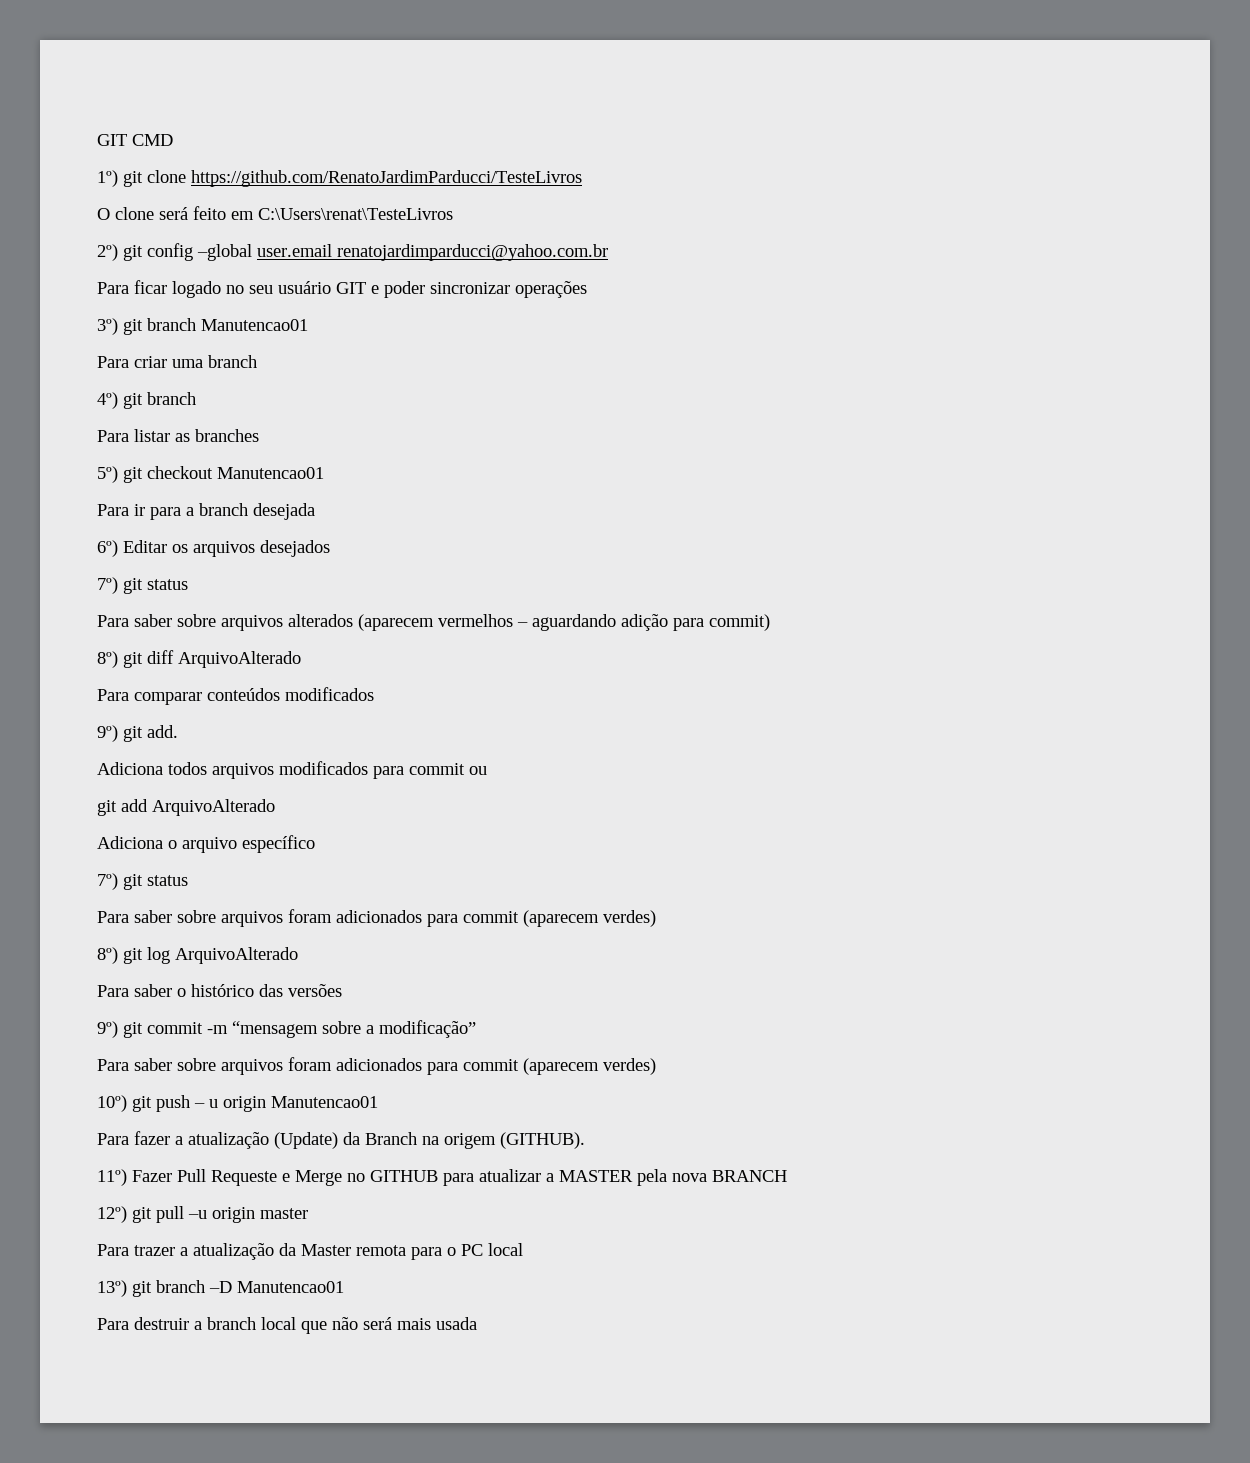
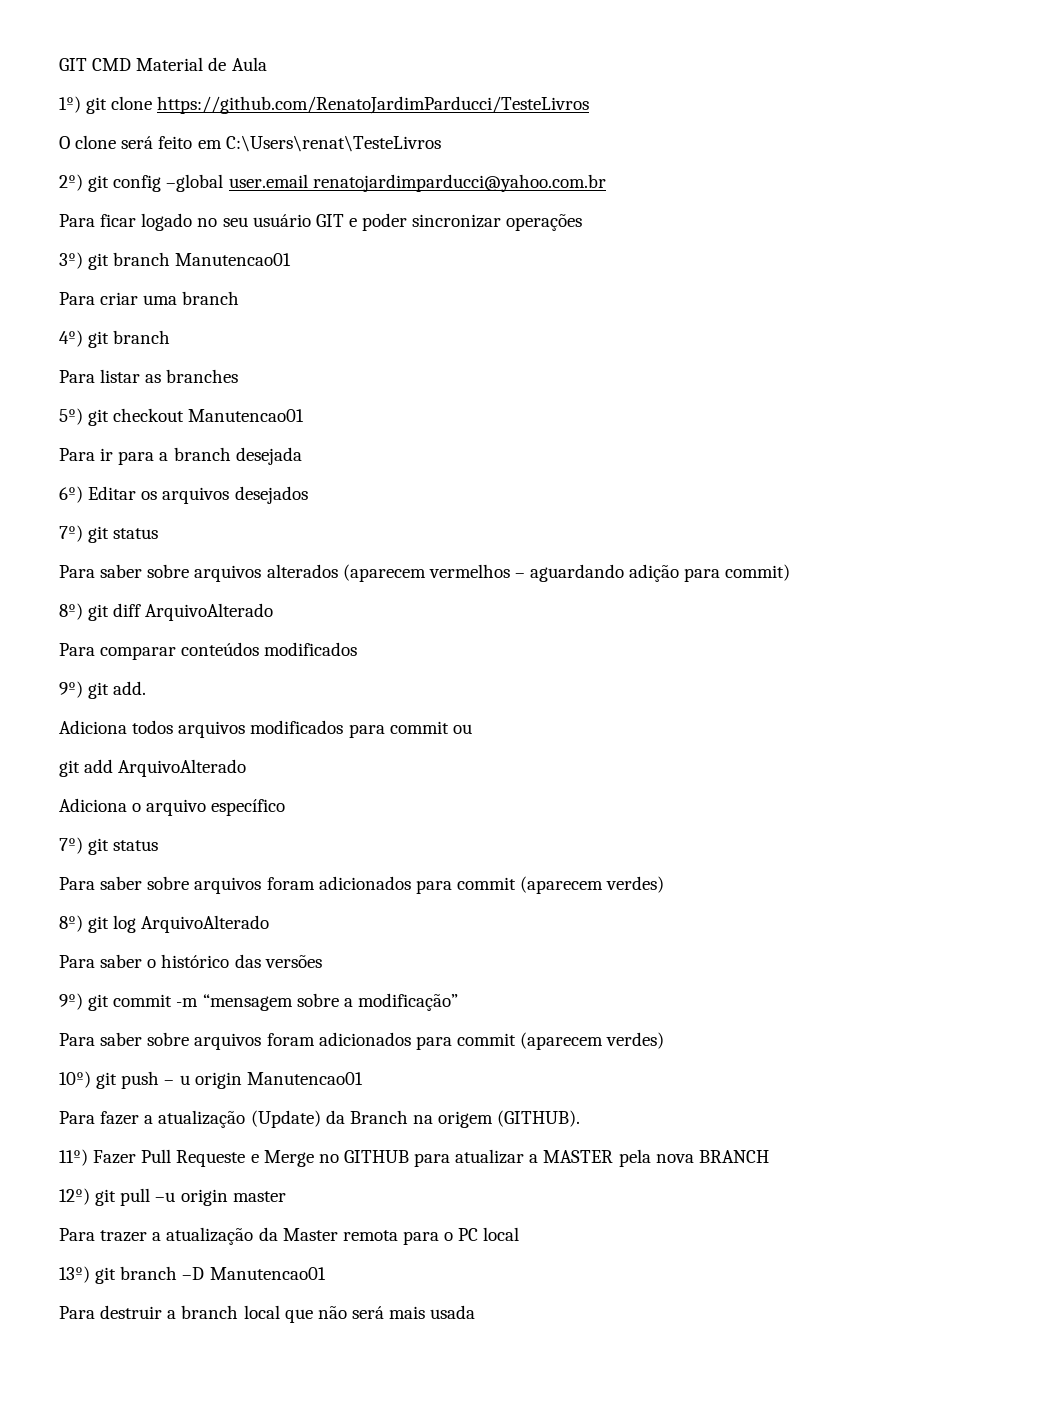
(173, 140) none -> [136,57,267,71] Material de Aula

